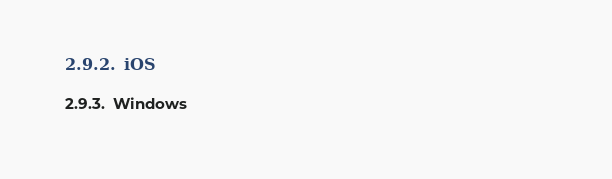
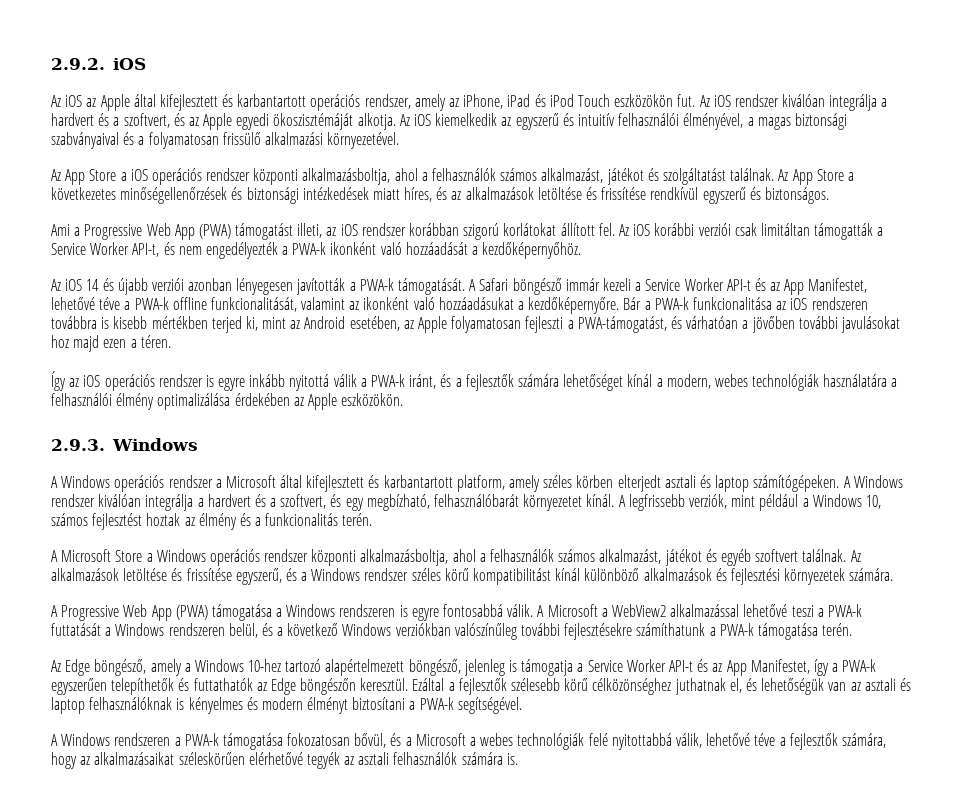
[65,97,187,109] 2.9.3. Windows -> [51,94,888,111] [51,113,847,130] [51,132,400,149] [51,168,854,185] [51,187,829,204] [51,223,884,240] [51,242,582,259] [51,278,868,295] [51,297,868,314] [51,316,900,333] [51,335,171,352] [51,371,898,391] [51,393,404,410] [51,438,198,451] [51,475,903,492] [51,494,881,511] [51,513,373,530] [51,549,861,566] [51,568,894,585] [51,604,862,621] [51,623,853,640] [51,659,877,676] [51,678,911,695] [51,697,522,714] [51,733,886,750] [51,752,518,769] Az iOS az Apple által kifejlesztett és karbantartott operációs rendszer, amely az iPhone, iPad és iPod Touch eszközökön fut. Az iOS rendszer kiválóan integrálja a hardvert és a szoftvert, és az Apple egyedi ökoszisztémáját alkotja. Az iOS kiemelkedik az egyszerű és intuitív felhasználói élményével, a magas biztonsági szabványaival és a folyamatosan frissülő alkalmazási környezetével. // Az App Store a iOS operációs rendszer központi alkalmazásboltja, ahol a felhasználók számos alkalmazást, játékot és szolgáltatást találnak. Az App Store a következetes minőségellenőrzések és biztonsági intézkedések miatt híres, és az alkalmazások letöltése és frissítése rendkívül egyszerű és biztonságos. // Ami a Progressive Web App (PWA) támogatást illeti, az iOS rendszer korábban szigorú korlátokat állított fel. Az iOS korábbi verziói csak limitáltan támogatták a Service Worker API-t, és nem engedélyezték a PWA-k ikonként való hozzáadását a kezdőképernyőhöz. // Az iOS 14 és újabb verziói azonban lényegesen javították a PWA-k támogatását. A Safari böngésző immár kezeli a Service Worker API-t és az App Manifestet, lehetővé téve a PWA-k offline funkcionalitását, valamint az ikonként való hozzáadásukat a kezdőképernyőre. Bár a PWA-k funkcionalitása az iOS rendszeren továbbra is kisebb mértékben terjed ki, mint az Android esetében, az Apple folyamatosan fejleszti a PWA-támogatást, és várhatóan a jövőben további javulásokat hoz majd ezen a téren. // Így az iOS operációs rendszer is egyre inkább nyitottá válik a PWA-k iránt, és a fejlesztők számára lehetőséget kínál a modern, webes technológiák használatára a felhasználói élmény optimalizálása érdekében az Apple eszközökön. // 2.9.3. Windows // A Windows operációs rendszer a Microsoft által kifejlesztett és karbantartott platform, amely széles körben elterjedt asztali és laptop számítógépeken. A Windows rendszer kiválóan integrálja a hardvert és a szoftvert, és egy megbízható, felhasználóbarát környezetet kínál. A legfrissebb verziók, mint például a Windows 10, számos fejlesztést hoztak az élmény és a funkcionalitás terén. // A Microsoft Store a Windows operációs rendszer központi alkalmazásboltja, ahol a felhasználók számos alkalmazást, játékot és egyéb szoftvert találnak. Az alkalmazások letöltése és frissítése egyszerű, és a Windows rendszer széles körű kompatibilitást kínál különböző alkalmazások és fejlesztési környezetek számára. // A Progressive Web App (PWA) támogatása a Windows rendszeren is egyre fontosabbá válik. A Microsoft a WebView2 alkalmazással lehetővé teszi a PWA-k futtatását a Windows rendszeren belül, és a következő Windows verziókban valószínűleg további fejlesztésekre számíthatunk a PWA-k támogatása terén. // Az Edge böngésző, amely a Windows 10-hez tartozó alapértelmezett böngésző, jelenleg is támogatja a Service Worker API-t és az App Manifestet, így a PWA-k egyszerűen telepíthetők és futtathatók az Edge böngészőn keresztül. Ezáltal a fejlesztők szélesebb körű célközönséghez juthatnak el, és lehetőségük van az asztali és laptop felhasználóknak is kényelmes és modern élményt biztosítani a PWA-k segítségével. // A Windows rendszeren a PWA-k támogatása fokozatosan bővül, és a Microsoft a webes technológiák felé nyitottabbá válik, lehetővé téve a fejlesztők számára, hogy az alkalmazásaikat széleskörűen elérhetővé tegyék az asztali felhasználók számára is.

